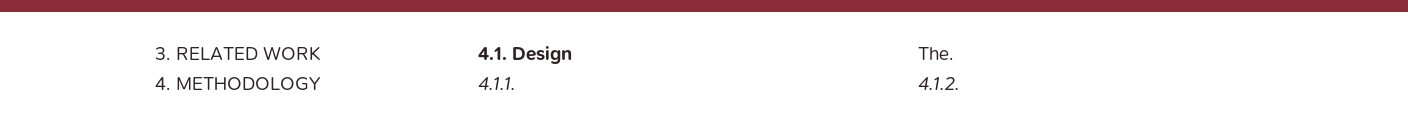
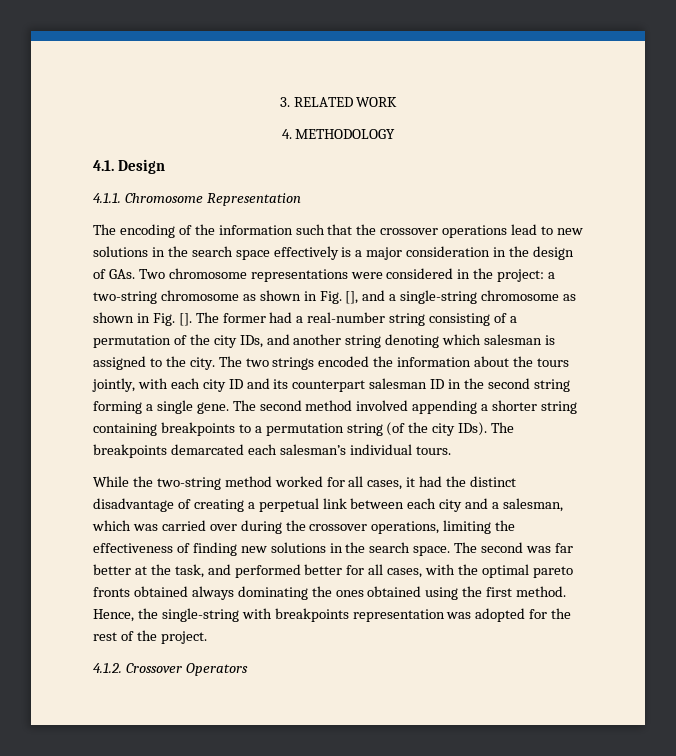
[918,47,953,60] // The. -> [124,193,301,206] [93,224,583,238] [93,246,574,260] [93,268,556,282] [93,290,577,304] [93,312,517,326] [93,334,556,348] [93,356,569,370] [92,378,570,392] [93,400,578,414] [93,422,515,436] [93,444,451,458] [93,476,517,490] [93,498,564,512] [92,520,516,534] [93,542,573,556] [93,564,573,578] [93,586,567,600] [93,608,572,622] [93,630,207,644] Chromosome Representation // The encoding of the information such that the crossover operations lead to new solutions in the search space effectively is a major consideration in the design of GAs. Two chromosome representations were considered in the project: a two-string chromosome as shown in Fig. [], and a single-string chromosome as shown in Fig. []. The former had a real-number string consisting of a permutation of the city IDs, and another string denoting which salesman is assigned to the city. The two strings encoded the information about the tours jointly, with each city ID and its counterpart salesman ID in the second string forming a single gene. The second method involved appending a shorter string containing breakpoints to a permutation string (of the city IDs). The breakpoints demarcated each salesman’s individual tours. // While the two-string method worked for all cases, it had the distinct disadvantage of creating a perpetual link between each city and a salesman, which was carried over during the crossover operations, limiting the effectiveness of finding new solutions in the search space. The second was far better at the task, and performed better for all cases, with the optimal pareto fronts obtained always dominating the ones obtained using the first method. Hence, the single-string with breakpoints representation was adopted for the rest of the project.
(959, 83) none -> [125,663,248,676] Crossover Operators

